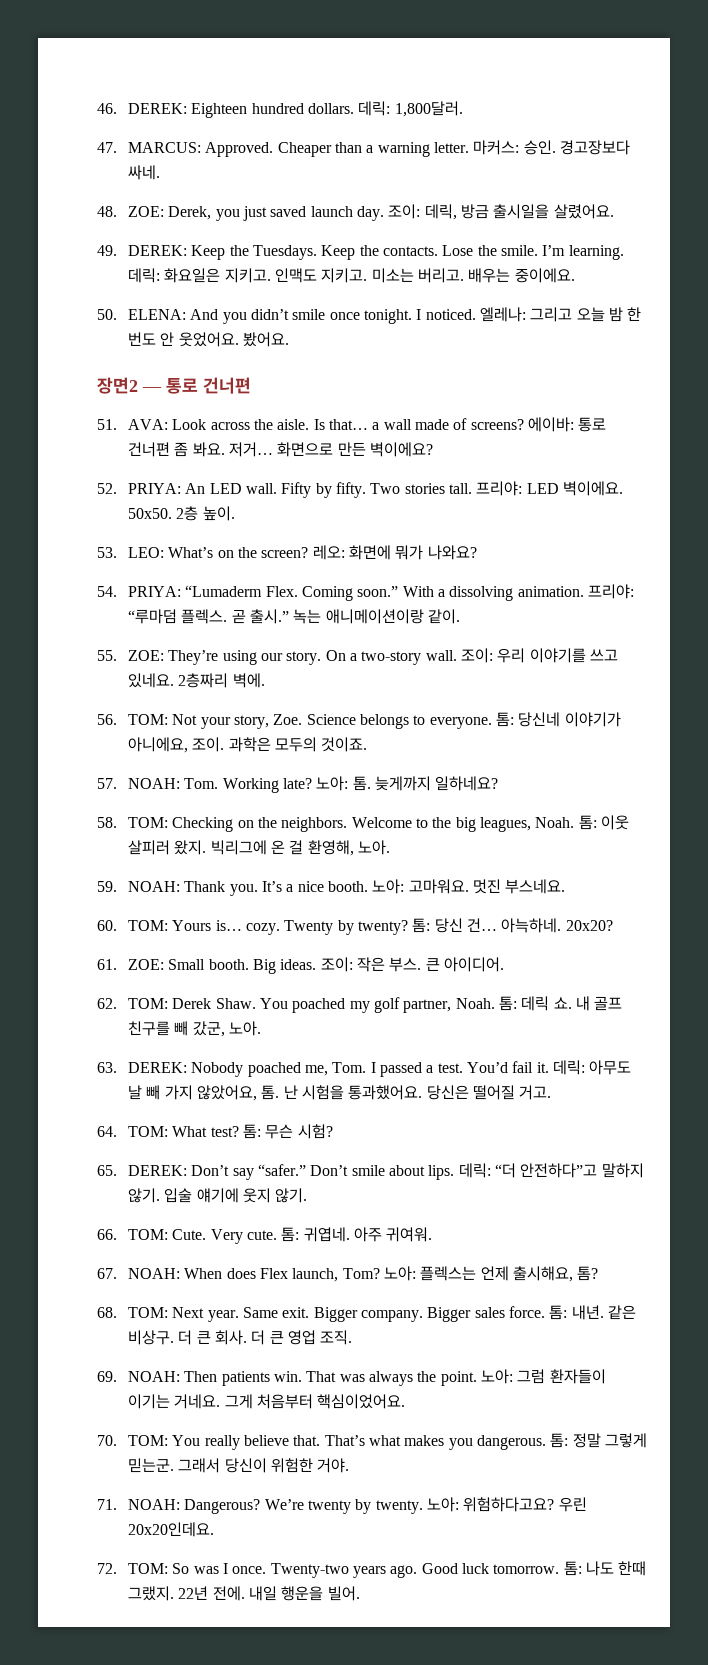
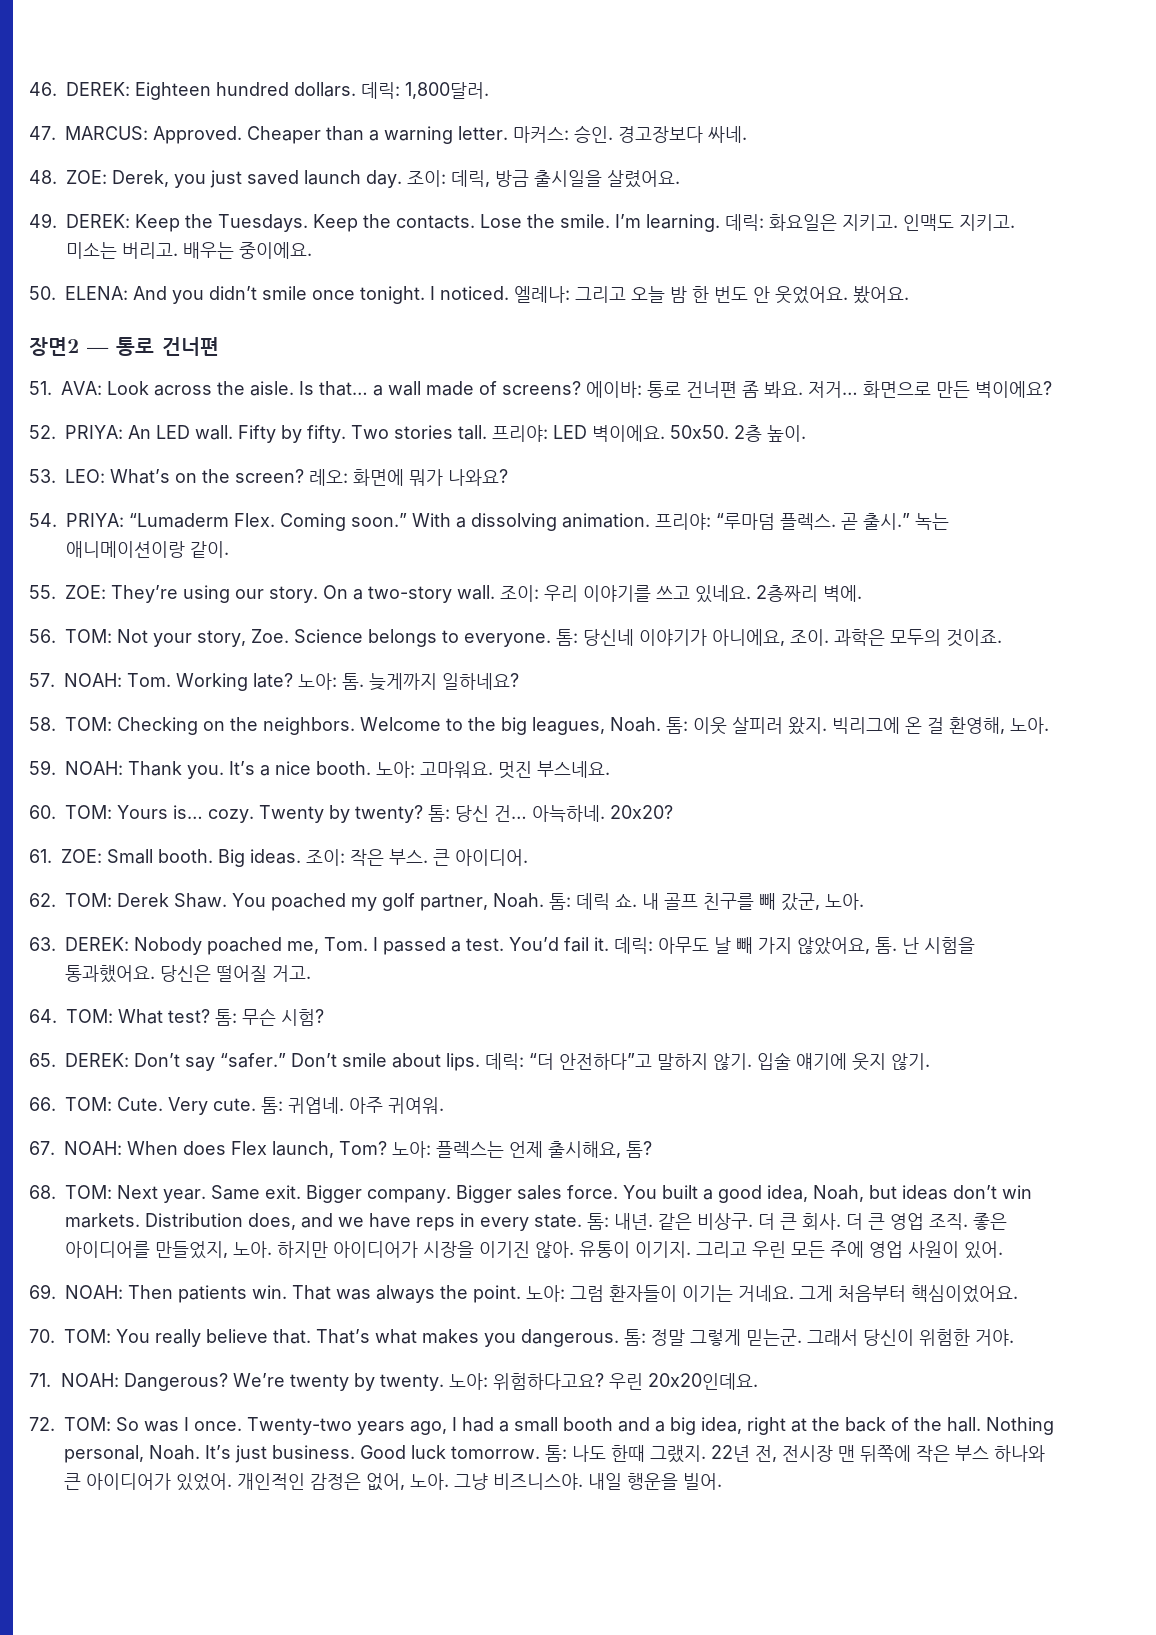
(546, 1312) none -> [623,1185,1032,1203] [65,1213,582,1231] You built a good idea, Noah, but ideas don’t win markets. Distribution does, and we have reps in every state.
(353, 1337) none -> [973,1213,1007,1230] [65,1241,1003,1259] 좋은 아이디어를 만들었지, 노아. 하지만 아이디어가 시장을 이기진 않아. 유통이 이기지. 그리고 우린 모든 주에 영업 사원이 있어.
[390,1565,418,1578] ago. -> [410,1417,1054,1435] [64,1445,355,1463] ago, I had a small booth and a big idea, right at the back of the hall. Nothing personal, Noah. It’s just business.
[212,1586,245,1601] 전에. -> [755,1445,1045,1462] [64,1473,583,1491] 전, 전시장 맨 뒤쪽에 작은 부스 하나와 큰 아이디어가 있었어. 개인적인 감정은 없어, 노아. 그냥 비즈니스야.

